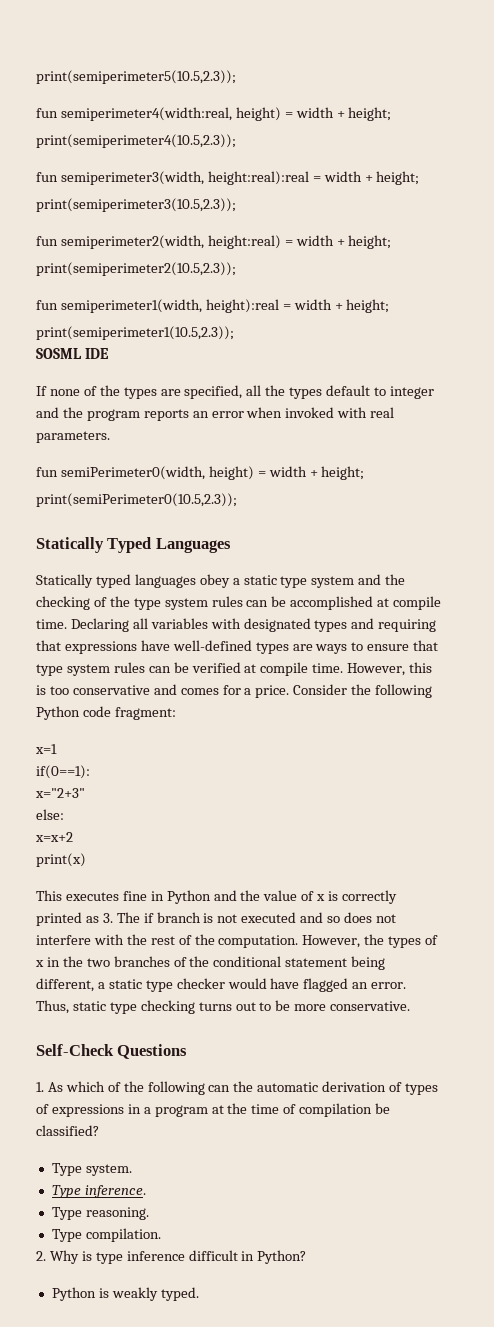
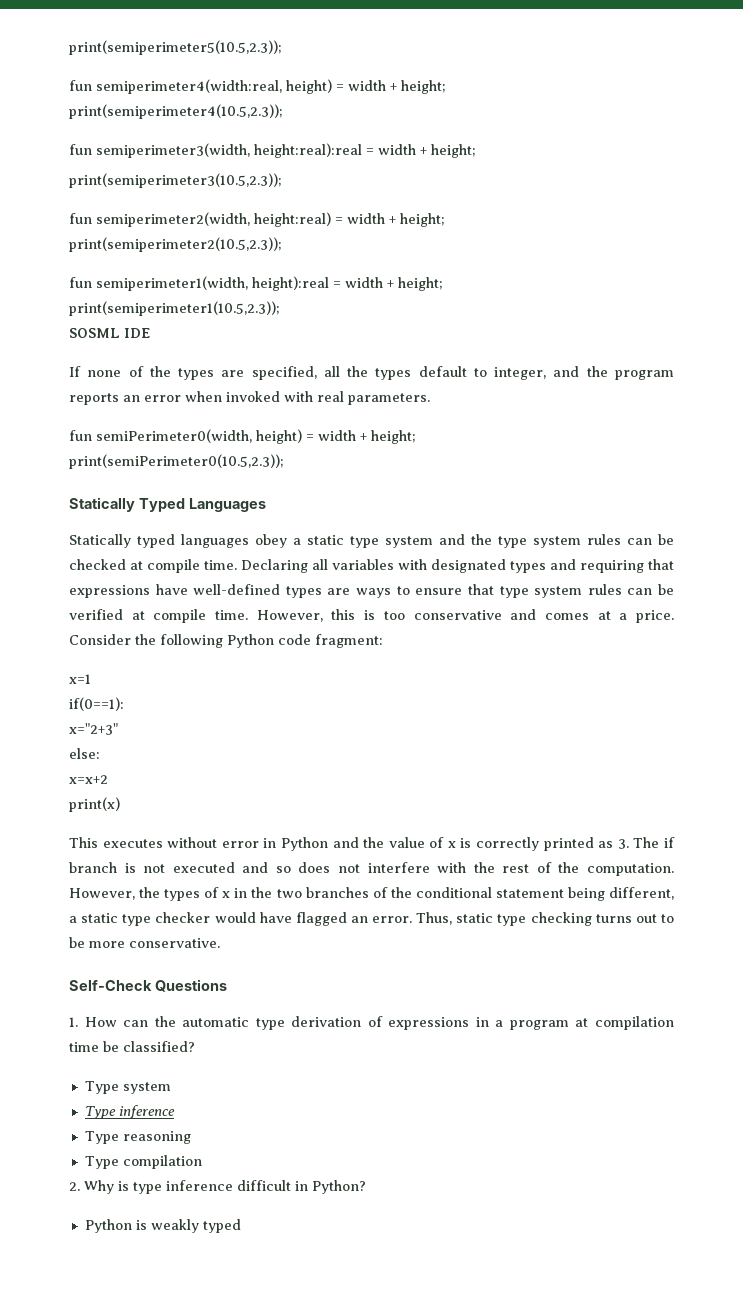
[389,386,434,399] integer -> [494,367,547,380] integer,
[36,596,374,610] checking of the type system rules can be accomplished -> [498,534,674,548] [69,559,126,570] type system rules can be checked
[222,685,241,695] for -> [597,611,611,620] at
[122,891,147,901] fine -> [167,837,259,848] without error
[47,1081,205,1095] As which of the following -> [84,1017,117,1027] How
(319, 1087) none -> [255,1018,285,1030] type
[405,1083,439,1095] [36,1104,49,1114] types of -> (383, 1021) none
[227,1103,373,1117] the time of compilation -> [595,1016,675,1030] [69,1042,99,1052] compilation time
[85,1164,132,1176] [51,1185,146,1198] [51,1207,149,1220] [51,1228,161,1242] system. // Type inference. // Type reasoning. // Type compilation. -> [122,1082,171,1094] [84,1105,175,1119] [84,1131,191,1144] [84,1155,202,1169] system // Type inference // Type reasoning // Type compilation
[160,1287,199,1301] typed. -> [202,1219,241,1233] typed

